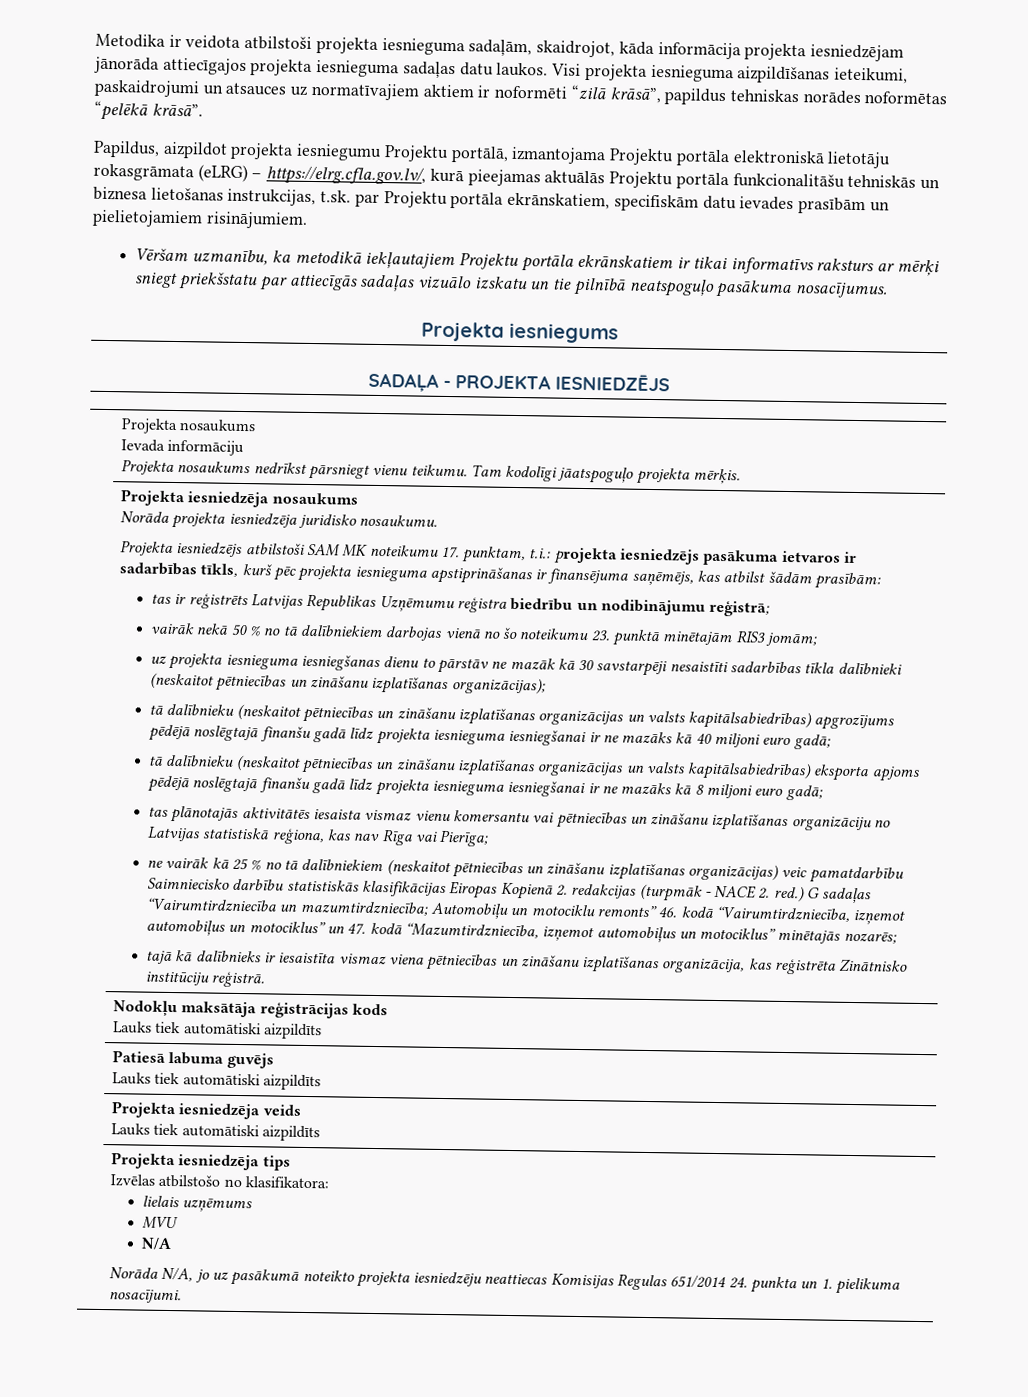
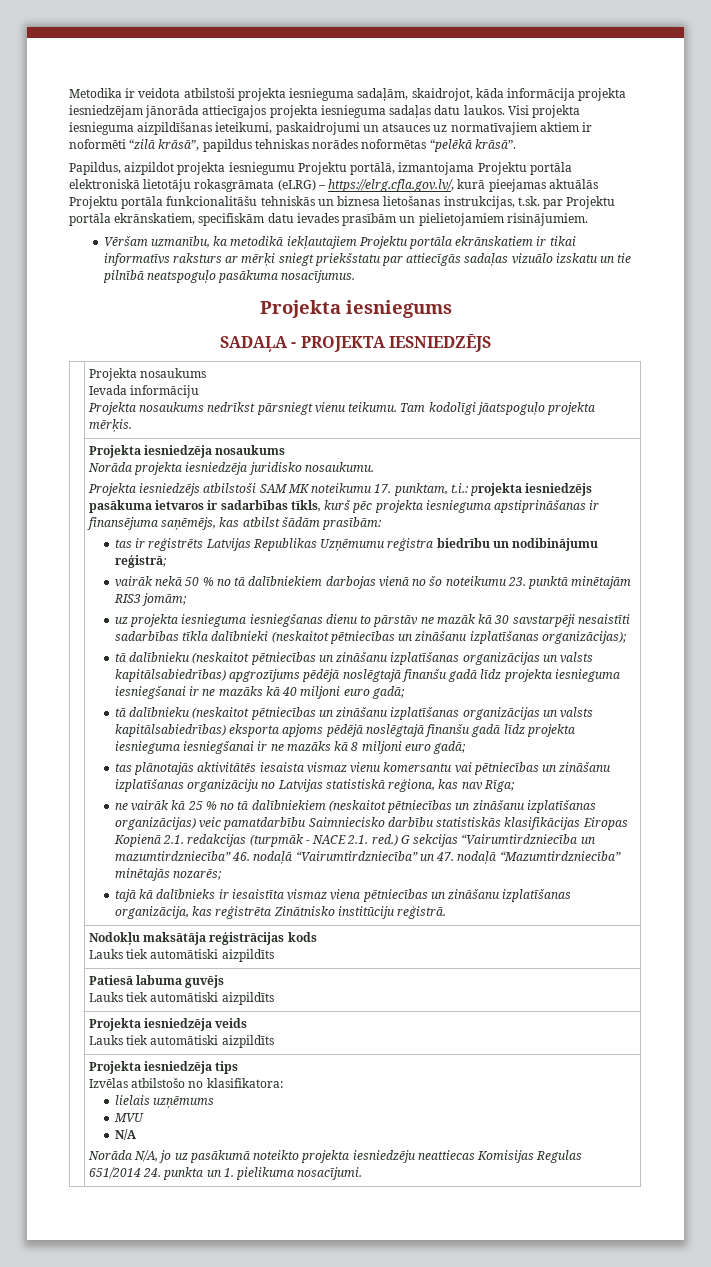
[381,829,490,847] Rīga vai Pierīga; -> [483,780,514,792] Rīga;
[555,884,568,896] 2. -> [163,835,185,844] 2.1.
[758,887,771,899] 2. -> [347,835,369,844] 2.1.
[822,887,873,904] sadaļas -> [413,834,459,847] sekcijas
[299,900,906,925] [145,919,777,943] mazumtirdzniecība; Automobiļu un motociklu remonts” 46. kodā “Vairumtirdzniecība, izņemot automobiļus un motociklus” un 47. kodā “Mazumtirdzniecība, izņemot automobiļus un motociklus” -> [114,851,621,864] mazumtirdzniecība” 46. nodaļā “Vairumtirdzniecība” un 47. nodaļā “Mazumtirdzniecība”

